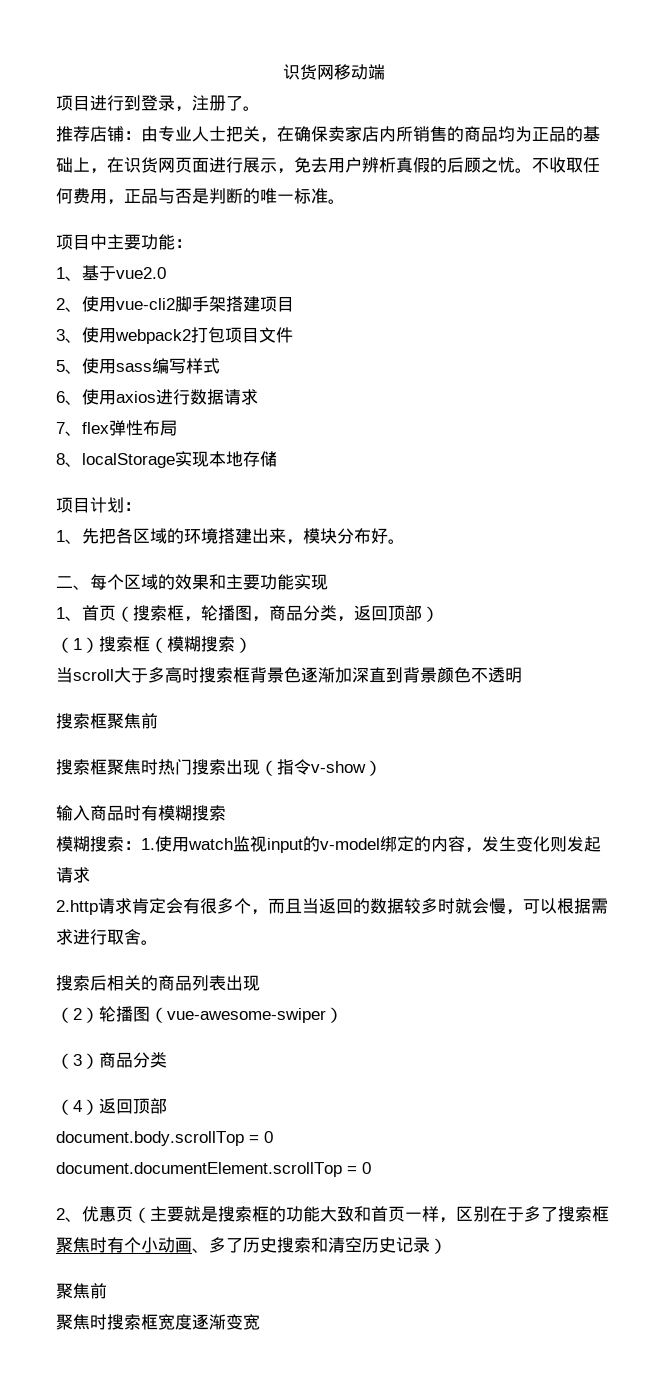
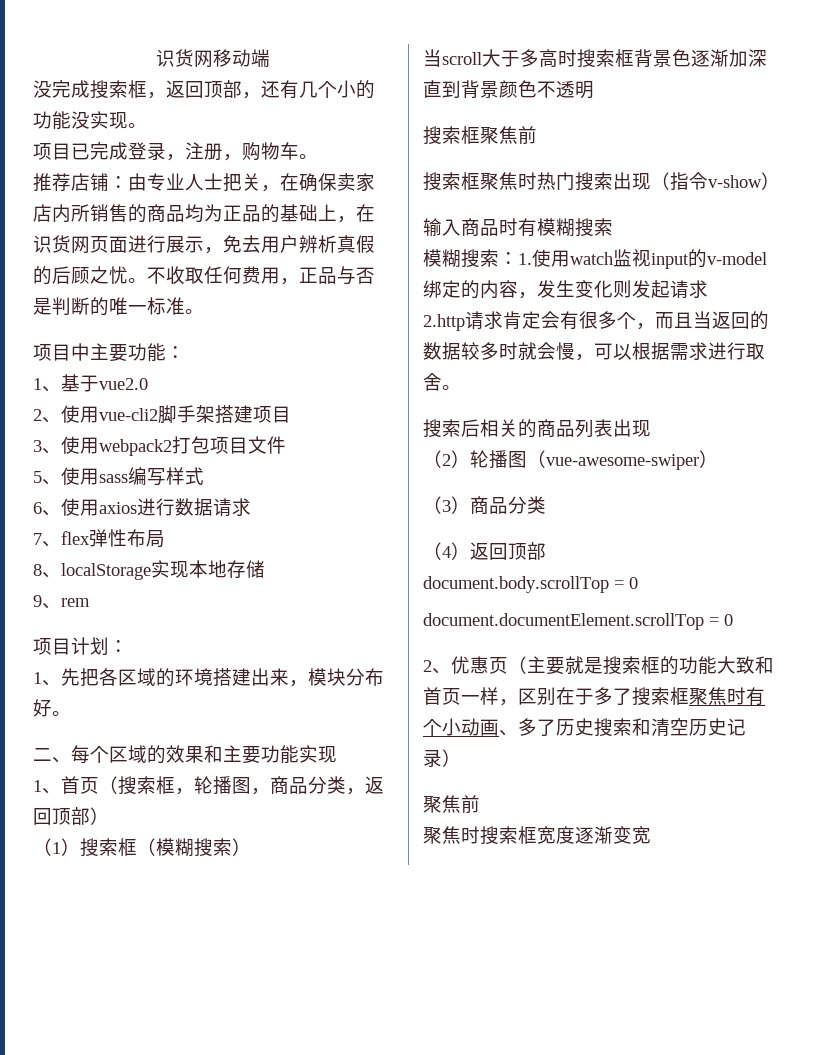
[56,95,141,111] // 项目进行到 -> [33,80,375,99] [33,111,147,130] [33,142,128,160] // 没完成搜索框，返回顶部，还有几个小的功能没实现。 // 项目已完成
[226,96,243,111] 了 -> [223,142,299,161] ，购物车
(277, 459) none -> [33,595,90,609] // 9、rem

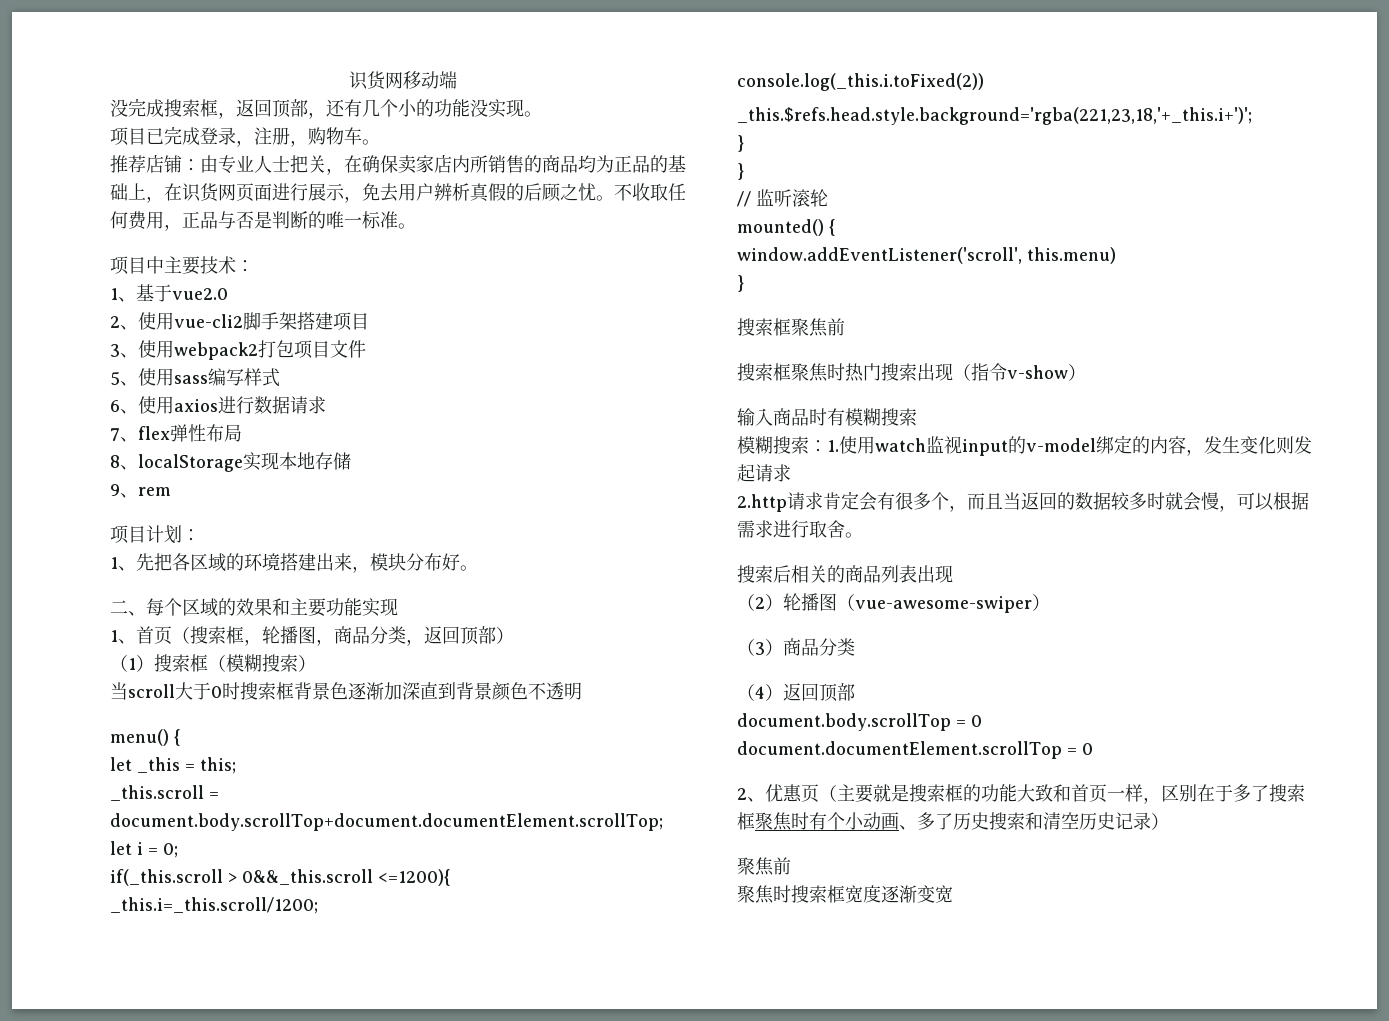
[128,343,166,362] 功能 -> [200,256,236,274] 技术
[520,49,558,68] 多高 -> [211,686,222,698] 0
(594, 90) none -> [110,729,181,746] [110,757,236,774] [110,785,219,801] [110,813,663,831] [110,841,178,858] [110,869,451,886] [110,897,318,914] [737,73,984,91] [737,107,1252,125] [737,135,744,152] [737,163,744,180] [737,189,828,207] [737,219,836,236] [737,247,1116,264] [737,275,744,292] // menu() { // let _this = this; // _this.scroll = document.body.scrollTop+document.documentElement.scrollTop; // let i = 0; // if(_this.scroll > 0&&_this.scroll <=1200){ // _this.i=_this.scroll/1200; // console.log(_this.i.toFixed(2)) // _this.$refs.head.style.background='rgba(221,23,18,'+_this.i+')'; // } // } // // 监听滚轮 // mounted() { // window.addEventListener('scroll', this.menu) // }

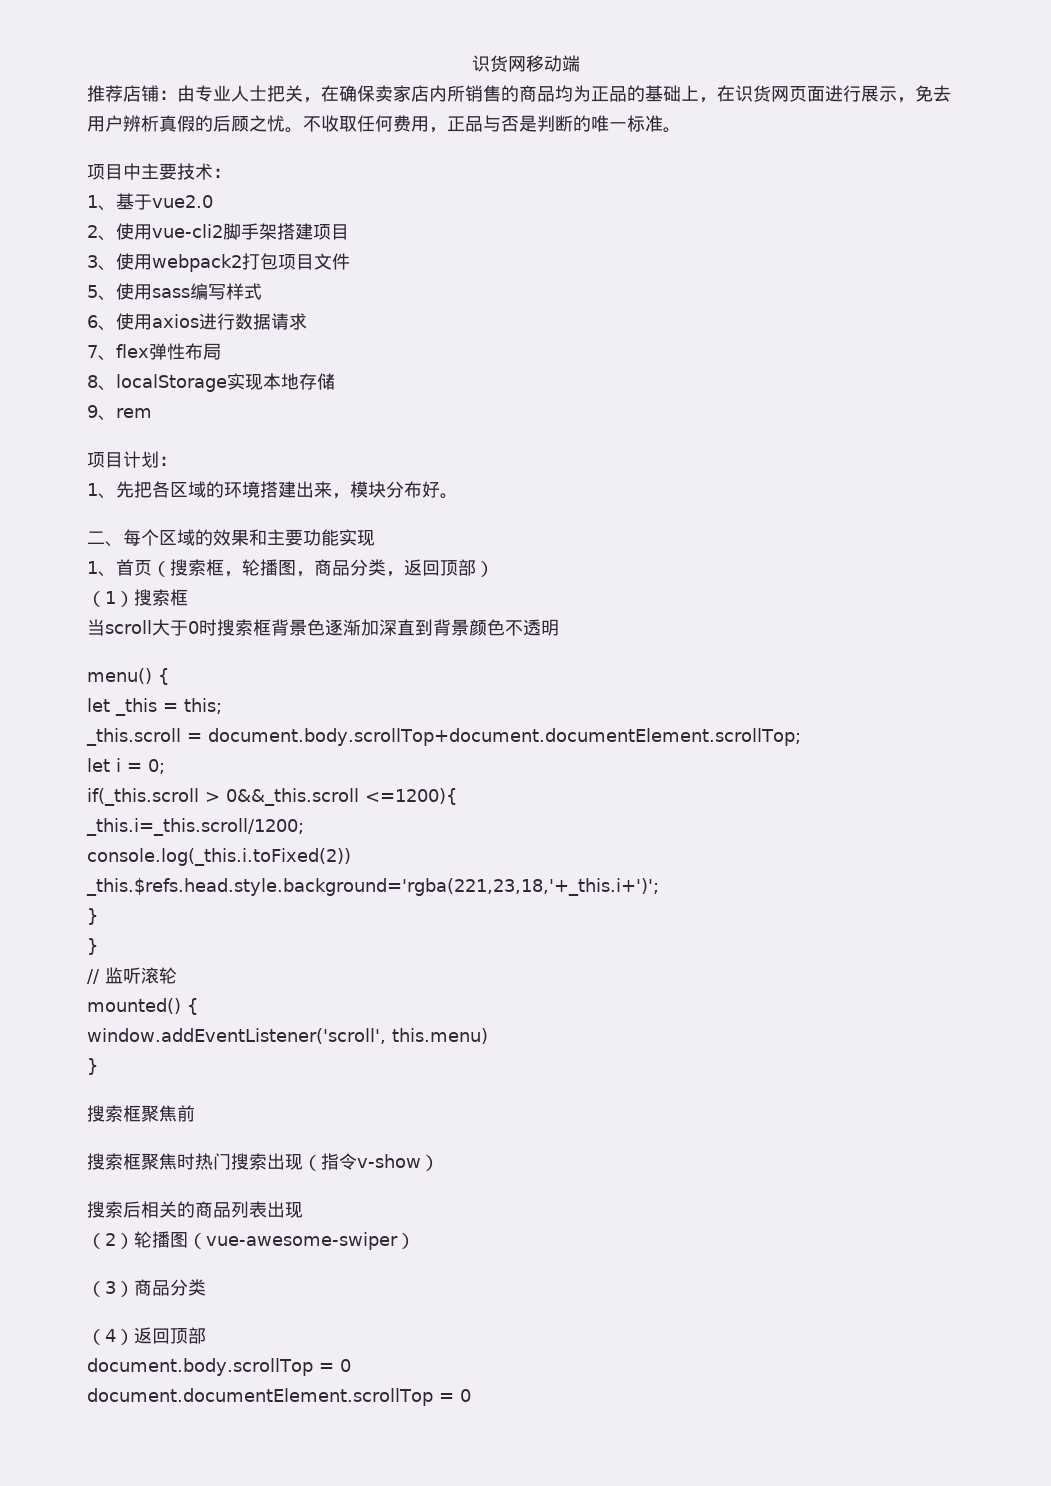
[110,98,542,119] [110,126,380,147] // 没完成搜索框，返回顶部，还有几个小的功能没实现。 // 项目已完成登录，注册，购物车。 -> (580, 63) none
[208,654,316,672] （模糊搜索） -> (188, 597) none
[737,408,917,426] [737,435,1312,456] [737,464,791,482] [737,491,1309,512] [737,520,863,538] // 输入商品时有模糊搜索 // 模糊搜索：1.使用watch监视input的v-model绑定的内容，发生变化则发起请求 // 2.http请求肯定会有很多个，而且当返回的数据较多时就会慢，可以根据需求进行取舍。 -> (439, 1163) none
[737,784,1305,804] [737,812,1169,831] [737,857,791,876] [737,885,953,904] // 2、优惠页（主要就是搜索框的功能大致和首页一样，区别在于多了搜索框聚焦时有个小动画、多了历史搜索和清空历史记录） // 聚焦前 // 聚焦时搜索框宽度逐渐变宽 -> (471, 1395) none

